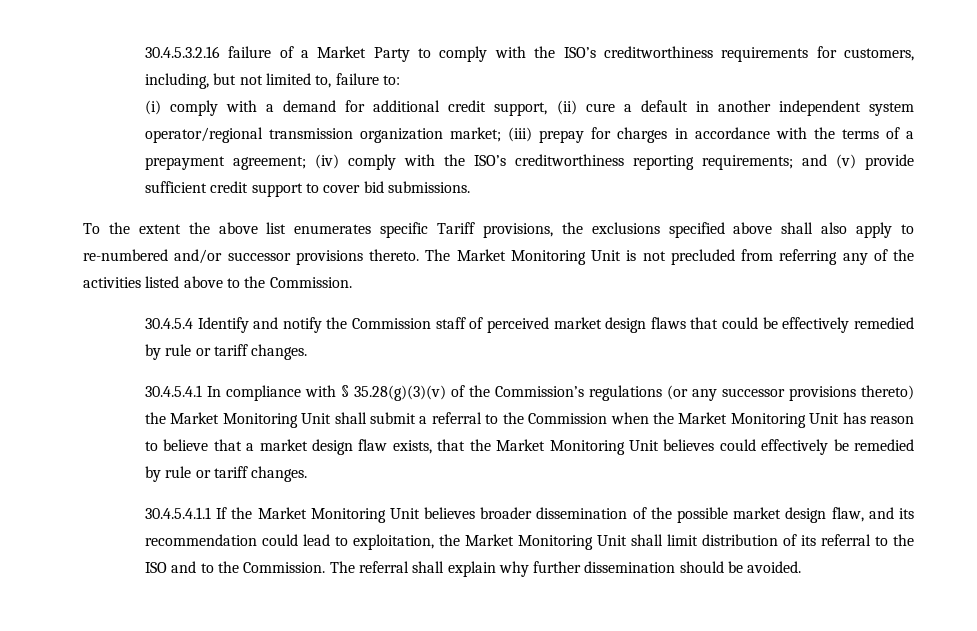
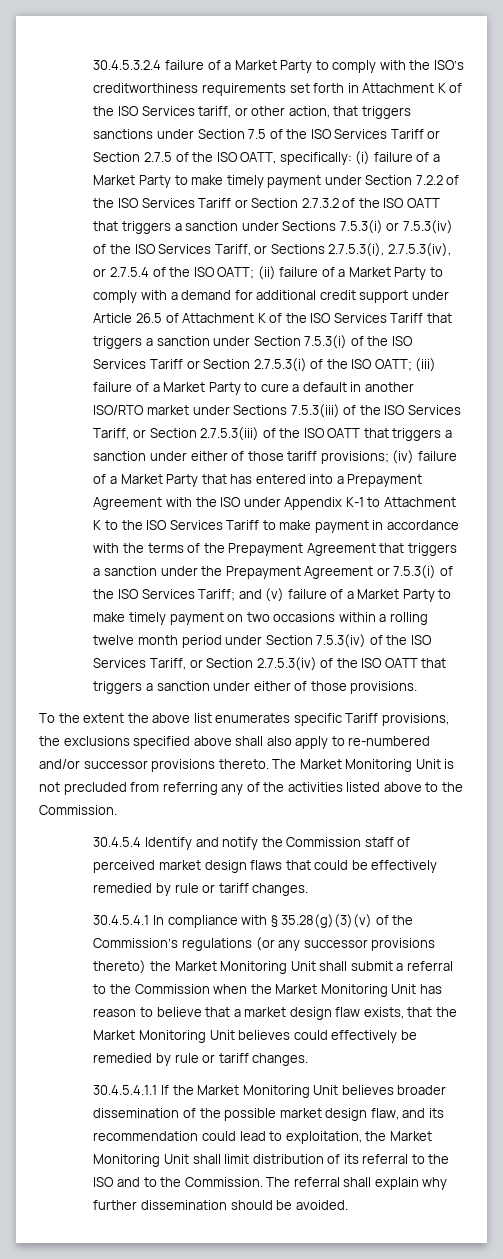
[144,46,220,58] 30.4.5.3.2.16 -> [93,60,162,70] 30.4.5.3.2.4
[816,46,914,61] [144,73,400,89] [144,100,161,115] for customers, including, but not limited to, failure to: // (i) -> [289,83,463,93] [93,106,411,119] [93,129,441,139] [93,151,440,165] [93,175,460,188] [93,198,440,208] [93,220,453,234] [93,243,451,257] [93,266,443,280] set forth in Attachment K of the ISO Services tariff, or other action, that triggers sanctions under Section 7.5 of the ISO Services Tariff or Section 2.7.5 of the ISO OATT, specifically: (i) failure of a Market Party to make timely payment under Section 7.2.2 of the ISO Services Tariff or Section 2.7.3.2 of the ISO OATT that triggers a sanction under Sections 7.5.3(i) or 7.5.3(iv) of the ISO Services Tariff, or Sections 2.7.5.3(i), 2.7.5.3(iv), or 2.7.5.4 of the ISO OATT; (ii) failure of a Market Party to
[494,100,577,116] support, (ii) -> [359,290,449,303] [93,313,452,323] [93,335,413,349] [93,358,437,372] [93,382,258,395] support under Article 26.5 of Attachment K of the ISO Services Tariff that triggers a sanction under Section 7.5.3(i) of the ISO Services Tariff or Section 2.7.5.3(i) of the ISO OATT; (iii) failure of a Market Party to
[778,100,915,116] [144,127,668,143] independent system operator/regional transmission organization market; (iii) prepay for charges -> [93,404,461,418] [93,427,452,441] [93,450,457,464] [93,474,423,487] [93,497,456,510] [93,520,369,533] ISO/RTO market under Sections 7.5.3(iii) of the ISO Services Tariff, or Section 2.7.5.3(iii) of the ISO OATT that triggers a sanction under either of those tariff provisions; (iv) failure of a Market Party that has entered into a Prepayment Agreement with the ISO under Appendix K-1 to Attachment K to the ISO Services Tariff to make payment
[906,131,915,139] [144,154,915,170] [144,181,470,197] a prepayment agreement; (iv) comply with the ISO’s creditworthiness reporting requirements; and (v) provide sufficient credit support to cover bid submissions. -> [203,543,457,556] [93,565,453,579] [93,588,452,602] [93,612,428,625] [93,634,432,648] [93,657,447,671] [93,681,418,694] the Prepayment Agreement that triggers a sanction under the Prepayment Agreement or 7.5.3(i) of the ISO Services Tariff; and (v) failure of a Market Party to make timely payment on two occasions within a rolling twelve month period under Section 7.5.3(iv) of the ISO Services Tariff, or Section 2.7.5.3(iv) of the ISO OATT that triggers a sanction under either of those provisions.

